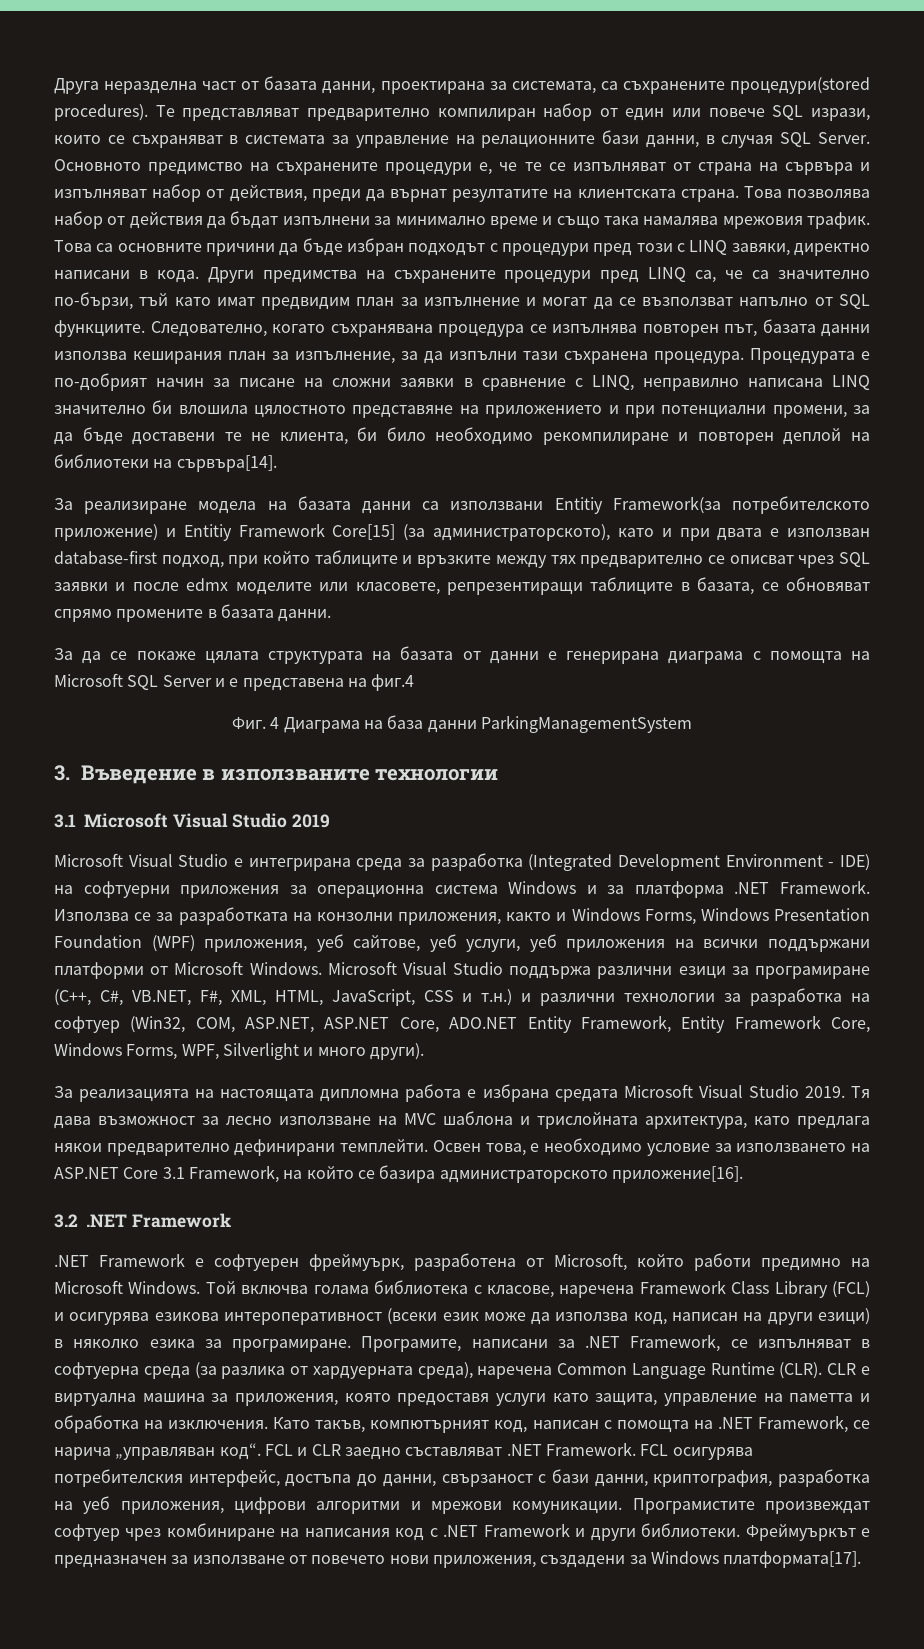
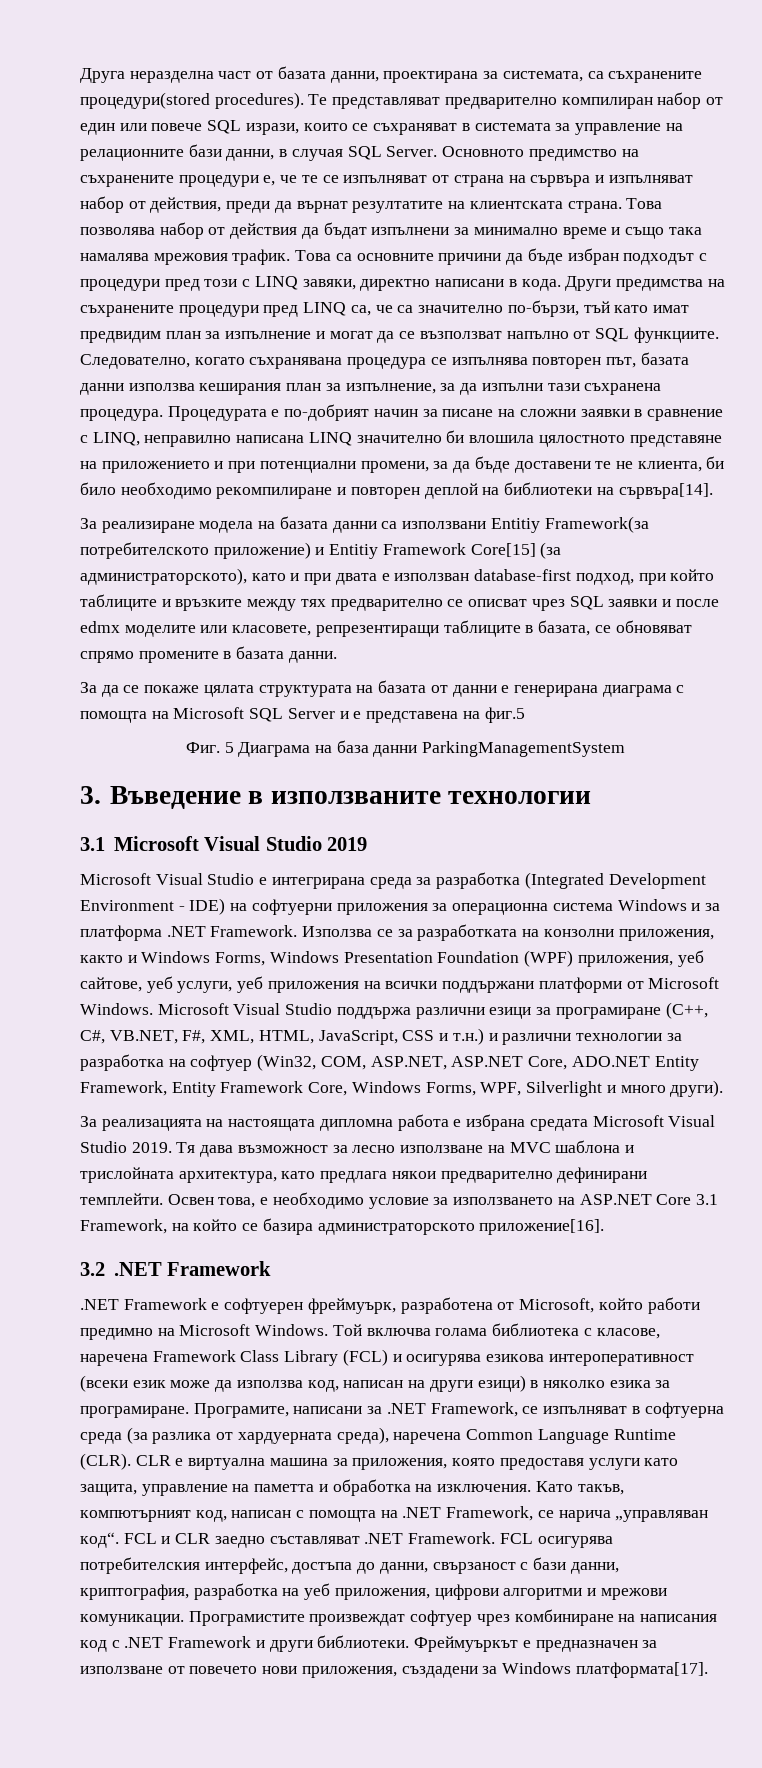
[371,674,415,691] фиг.4 -> [484,707,525,723] фиг.5
[270,717,280,729] 4 -> [224,742,234,753] 5

